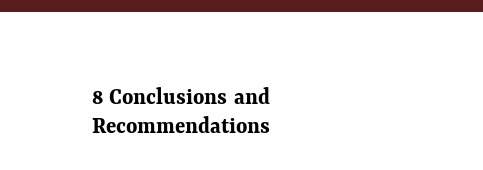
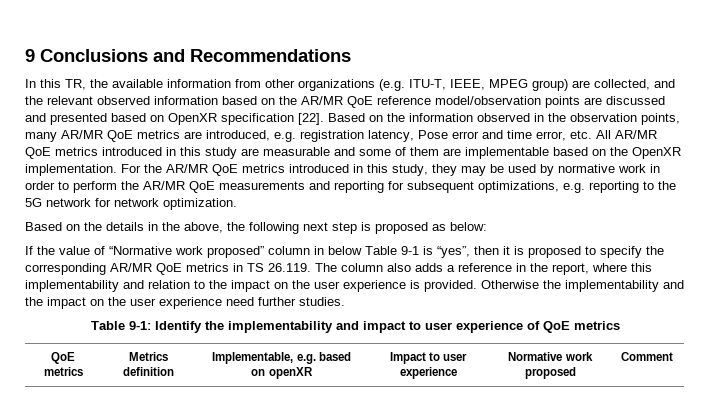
[92,90,103,104] 8 -> [25,49,35,62] 9
(270, 124) none -> [25,79,675,91] [25,96,665,108] [25,113,680,125] [25,130,657,142] [25,147,681,159] [25,164,660,176] [25,181,676,193] [25,198,237,210] [25,222,487,234] [25,246,664,258] [25,263,652,275] [25,280,684,292] [25,297,345,309] [90,321,620,333] [51,352,75,364] [43,367,83,376] [129,352,168,361] [123,367,174,376] [212,352,351,364] [251,367,313,379] [389,352,468,364] [399,367,457,379] [508,352,593,361] [524,367,576,379] [621,352,673,361] // In this TR, the available information from other organizations (e.g. ITU-T, IEEE, MPEG group) are collected, and the relevant observed information based on the AR/MR QoE reference model/observation points are discussed and presented based on OpenXR specification [22]. Based on the information observed in the observation points, many AR/MR QoE metrics are introduced, e.g. registration latency, Pose error and time error, etc. All AR/MR QoE metrics introduced in this study are measurable and some of them are implementable based on the OpenXR implementation. For the AR/MR QoE metrics introduced in this study, they may be used by normative work in order to perform the AR/MR QoE measurements and reporting for subsequent optimizations, e.g. reporting to the 5G network for network optimization. // Based on the details in the above, the following next step is proposed as below: // If the value of “Normative work proposed” column in below Table 9-1 is “yes”, then it is proposed to specify the corresponding AR/MR QoE metrics in TS 26.119. The column also adds a reference in the report, where this implementability and relation to the impact on the user experience is provided. Otherwise the implementability and the impact on the user experience need further studies. // Table 9-1: Identify the implementability and impact to user experience of QoE metrics // QoE metrics | Metrics definition | Implementable, e.g. based on openXR | Impact to user experience | Normative work proposed | Comment

